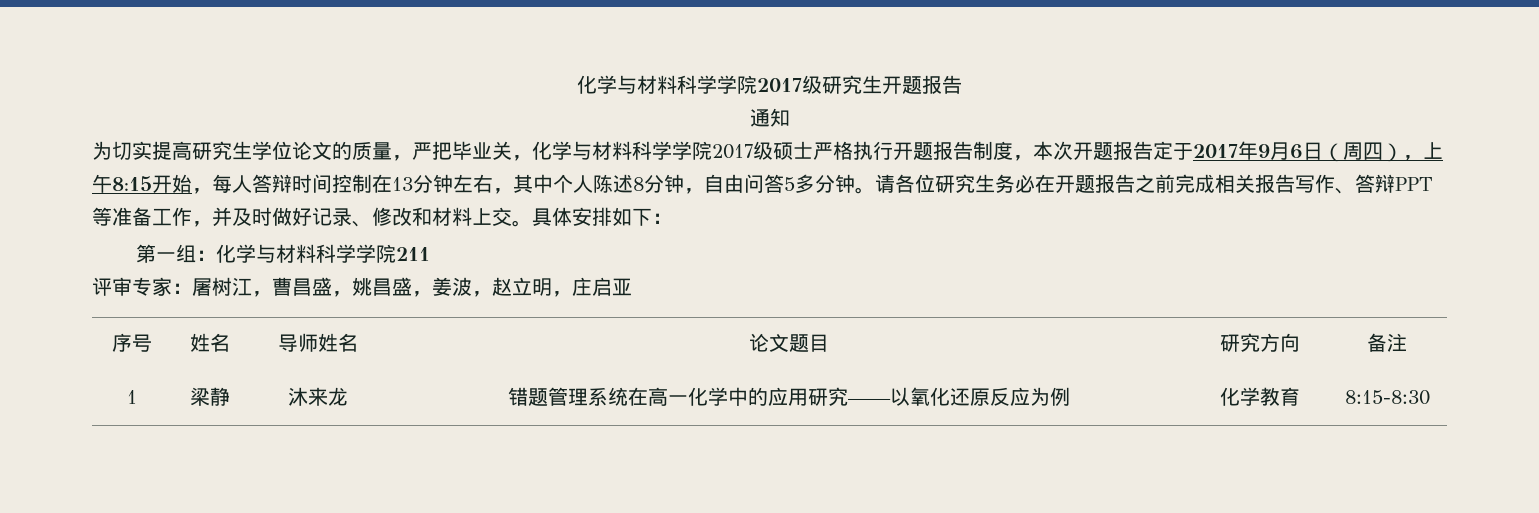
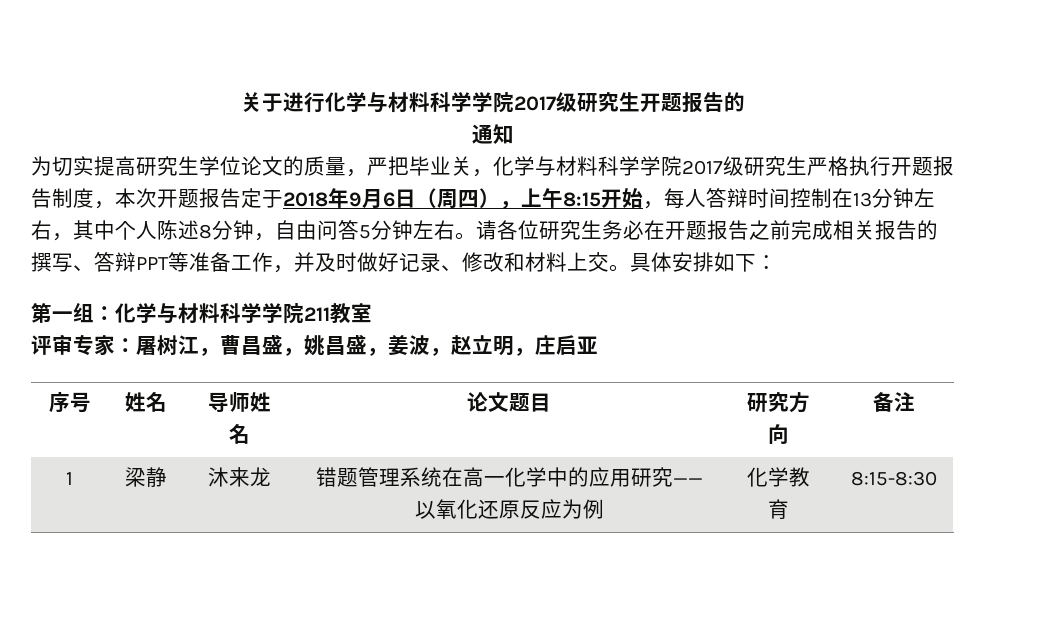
(577, 84) none -> [240,92,325,113] 关于进行
(962, 84) none -> [723,92,745,112] 的
[773,141,813,160] 硕士 -> [744,156,807,176] 研究生
[1193,144,1238,158] 2017 -> [283,192,328,207] 2018
[795,174,855,193] 多分钟 -> [371,220,455,240] 分钟左右
[1295,174,1335,193] 写作 -> [917,220,938,240] [31,252,73,272] 的撰写
(430, 254) none -> [330,303,372,324] 教室

